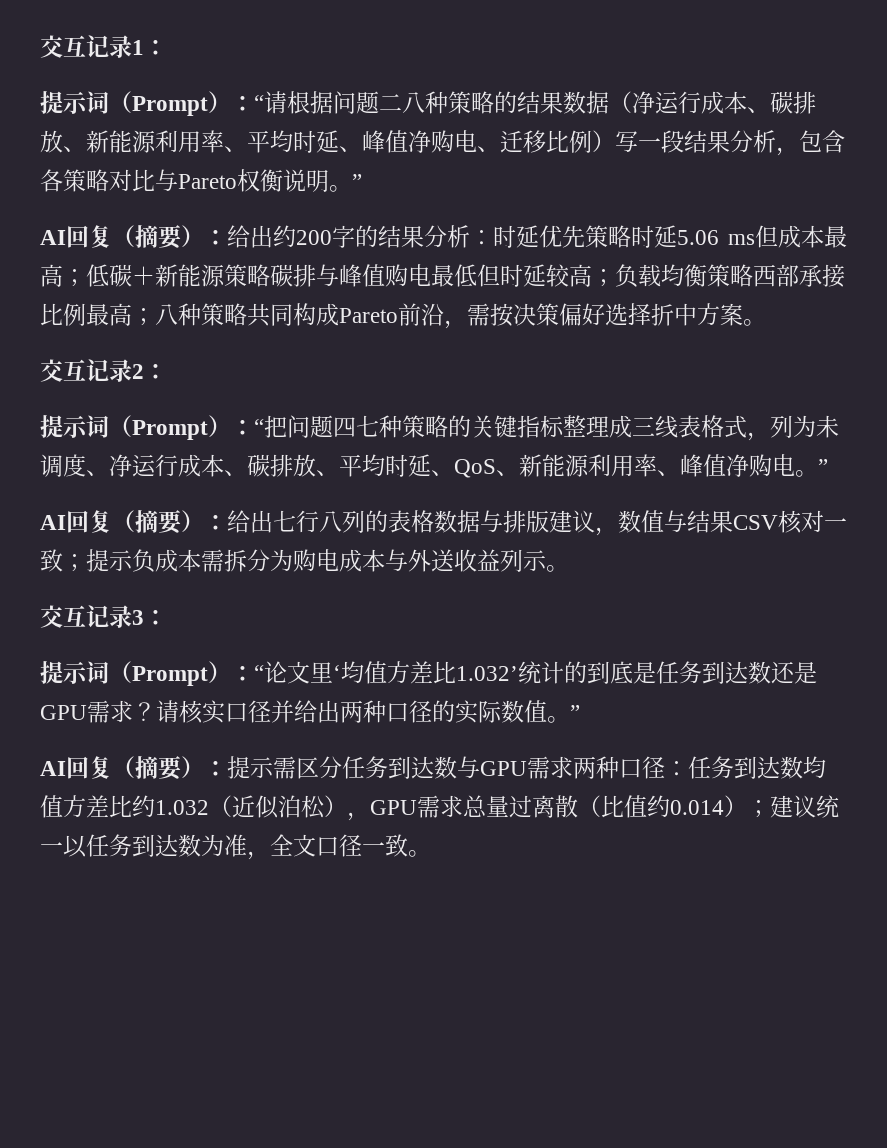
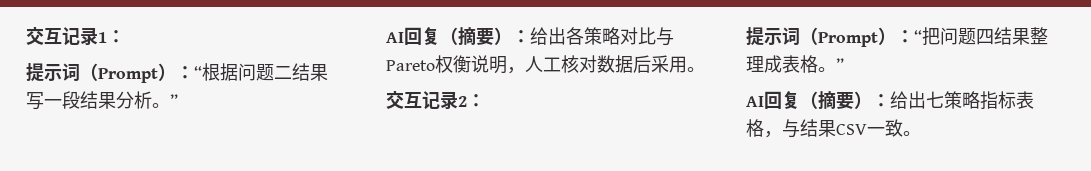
[264,91,287,114] 请 -> (202, 72) none
[402,91,816,114] [40,130,845,156] [40,169,362,192] [40,225,847,249] [40,264,845,288] [40,303,743,329] 八种策略的结果数据（净运行成本、碳排放、新能源利用率、平均时延、峰值净购电、迁移比例）写一段结果分析，包含各策略对比与Pareto权衡说明。” // AI回复（摘要）：给出约200字的结果分析：时延优先策略时延5.06 ms但成本最高；低碳＋新能源策略碳排与峰值购电最低但时延较高；负载均衡策略西部承接比例最高；八种策略共同构成Pareto前沿，需按决策偏好选择折中方案 -> [292,63,328,81] [26,91,178,110] [386,27,674,46] [386,55,687,74] 结果写一段结果分析。” // AI回复（摘要）：给出各策略对比与Pareto权衡说明，人工核对数据后采用
[356,415,839,441] [40,454,795,478] 七种策略的关键指标整理成三线表格式，列为未调度、净运行成本、碳排放、平均时延、QoS、新能源利用率、峰值净购电 -> [994,27,1048,45] [746,55,818,73] 结果整理成表格
[296,510,847,536] [40,549,569,573] [40,605,167,628] [40,661,817,686] [40,700,580,724] [40,756,826,780] [40,795,839,821] [40,834,362,860] 行八列的表格数据与排版建议，数值与结果CSV核对一致；提示负成本需拆分为购电成本与外送收益列示。 // 交互记录3： // 提示词（Prompt）：“论文里‘均值方差比1.032’统计的到底是任务到达数还是GPU需求？请核实口径并给出两种口径的实际数值。” // AI回复（摘要）：提示需区分任务到达数与GPU需求两种口径：任务到达数均值方差比约1.032（近似泊松），GPU需求总量过离散（比值约0.014）；建议统一以任务到达数为准，全文口径 -> [944,91,1034,110] [746,119,867,138] 策略指标表格，与结果CSV

